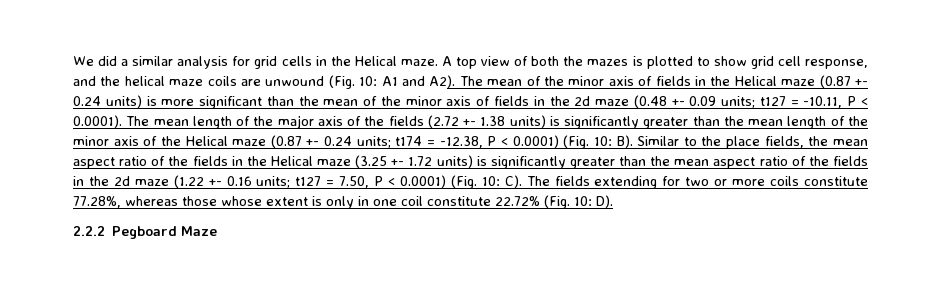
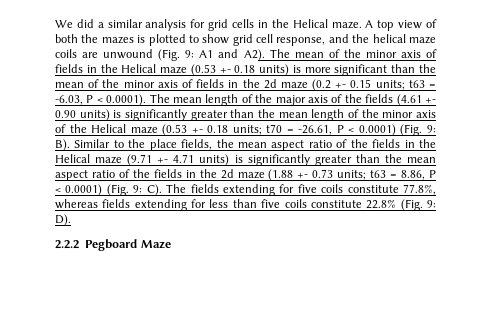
[359,76,378,86] 10: -> [185,50,195,58] 9:
[819,75,868,88] [73,96,101,106] (0.87 +- 0.24 -> [190,64,256,76] (0.53 +- 0.18
[633,95,843,108] (0.48 +- 0.09 units; t127 = -10.11, -> [312,79,436,91] [55,95,83,105] (0.2 +- 0.15 units; t63 = -6.03,
[427,115,506,128] (2.72 +- 1.38 -> [396,94,436,106] [55,110,76,118] (4.61 +- 0.90
[270,135,612,149] (0.87 +- 0.24 units; t174 = -12.38, P < 0.0001) (Fig. 10: -> [162,124,437,136] (0.53 +- 0.18 units; t70 = -26.61, P < 0.0001) (Fig. 9:
[355,155,433,168] (3.25 +- 1.72 -> [127,154,195,166] (9.71 +- 4.71
[173,175,500,189] (1.22 +- 0.16 units; t127 = 7.50, P < 0.0001) (Fig. 10: -> [268,169,436,181] [55,184,143,196] (1.88 +- 0.73 units; t63 = 8.86, P < 0.0001) (Fig. 9:
[685,176,868,186] [73,195,592,209] two or more coils constitute 77.28%, whereas those whose extent is only in one coil constitute 22.72% (Fig. 10: -> [297,184,437,195] [55,199,437,211] five coils constitute 77.8%, whereas fields extending for less than five coils constitute 22.8% (Fig. 9:

